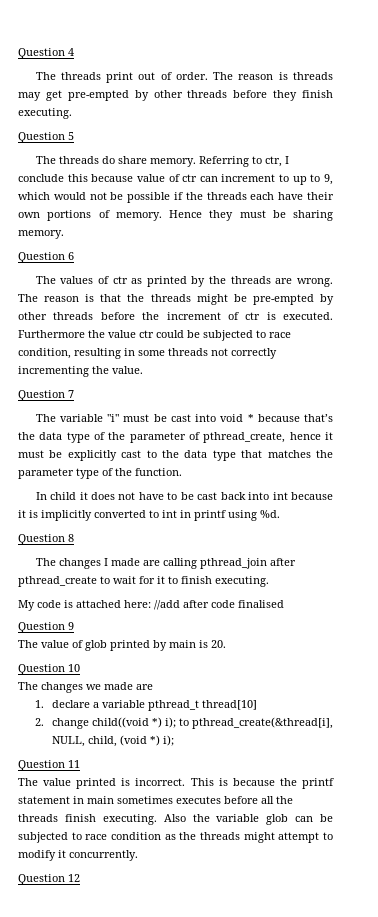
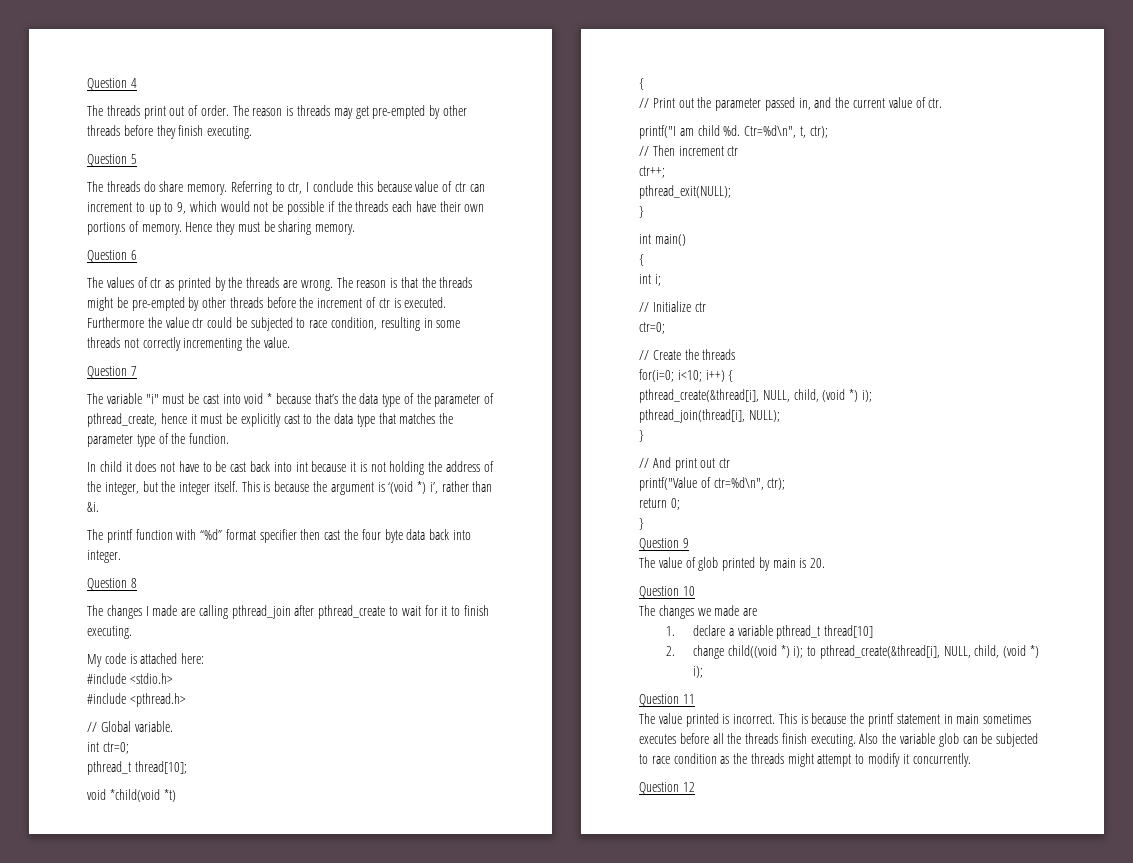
[41,510,280,521] implicitly converted to int in printf using %d. -> [370,461,494,475] [87,481,493,495] [87,502,99,512] [87,529,471,543] [87,550,121,563] not holding the address of the integer, but the integer itself. This is because the argument is ‘(void *) i’, rather than &i. // The printf function with “%d” format specifier then cast the four byte data back into integer.
[154,600,284,610] //add after code finalised -> [87,673,173,684] [87,693,186,707] [87,721,173,732] [87,742,129,754] [87,761,187,775] [87,789,176,802] [639,78,644,90] [639,97,943,111] [639,125,828,139] [639,145,739,156] [639,166,665,178] [639,185,731,199] [639,206,644,218] [639,234,686,246] [639,254,644,266] [639,274,661,286] [639,301,706,312] [639,322,665,334] [639,349,736,360] [639,369,734,382] [639,389,872,403] [639,409,780,423] [639,430,644,442] [639,457,731,471] [639,477,786,491] [639,498,680,510] [639,518,644,530] // #include <stdio.h> // #include <pthread.h> // // Global variable. // int ctr=0; // pthread_t thread[10]; // void *child(void *t) // { // // Print out the parameter passed in, and the current value of ctr. // printf("I am child %d. Ctr=%d\n", t, ctr); // // Then increment ctr // ctr++; // pthread_exit(NULL); // } // int main() // { // int i; // // Initialize ctr // ctr=0; // // Create the threads // for(i=0; i<10; i++) { // pthread_create(&thread[i], NULL, child, (void *) i); // pthread_join(thread[i], NULL); // } // // And print out ctr // printf("Value of ctr=%d\n", ctr); // return 0; // }

